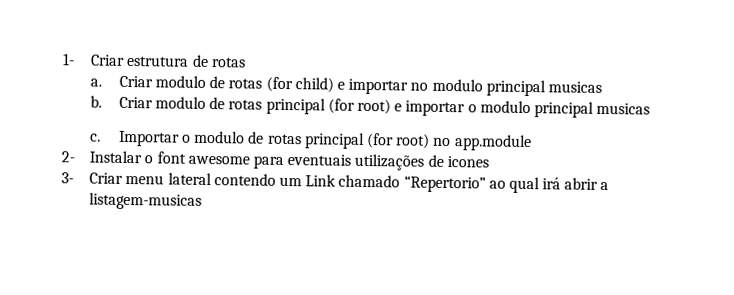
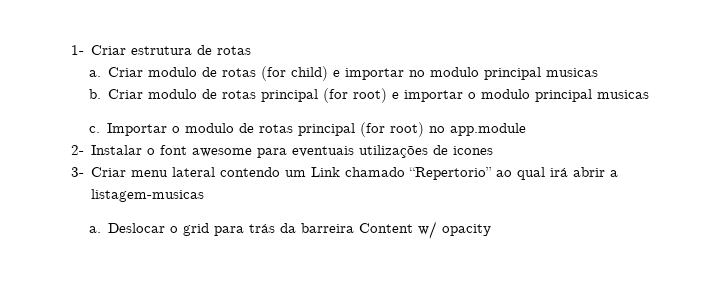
(203, 201) none -> [89,221,492,239] // a. Deslocar o grid para trás da barreira Content w/ opacity

